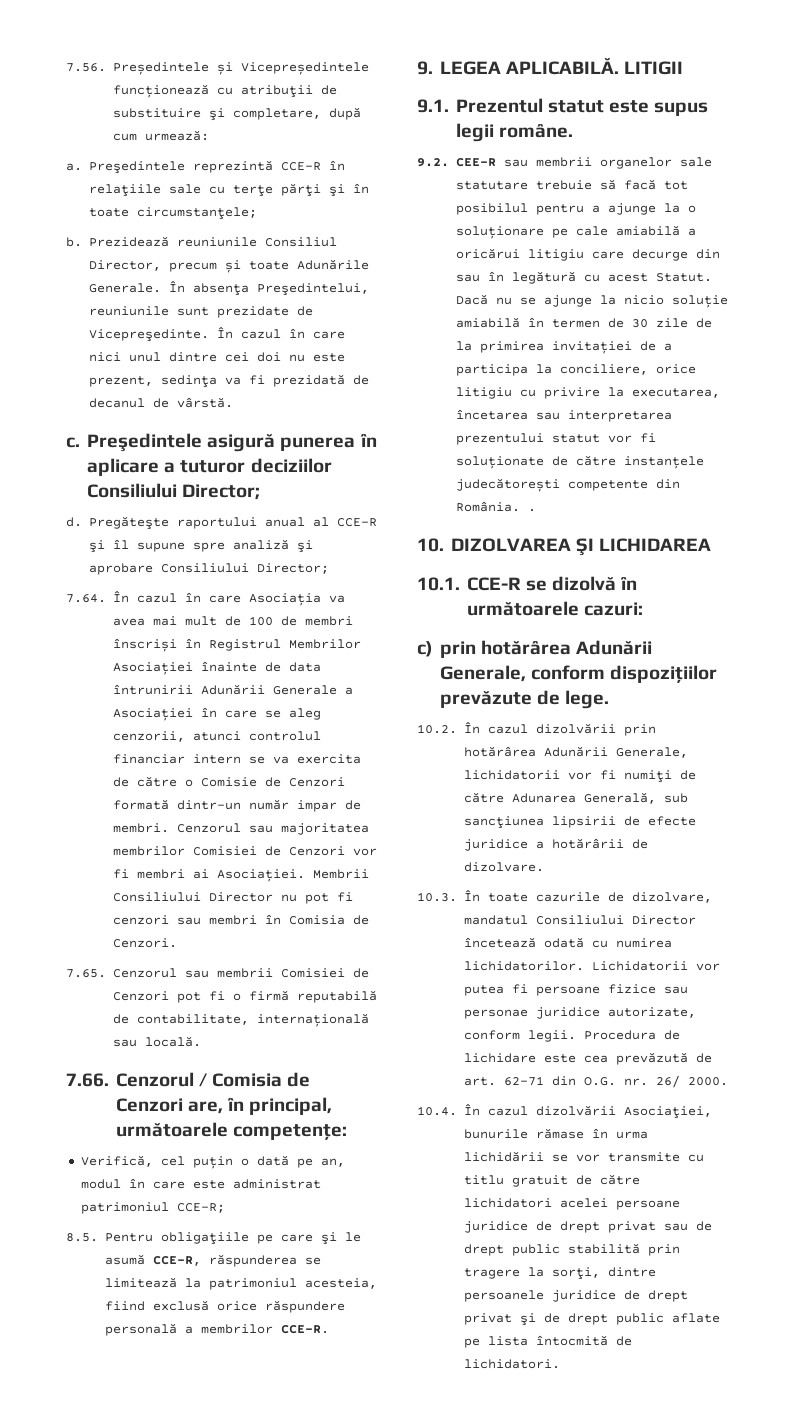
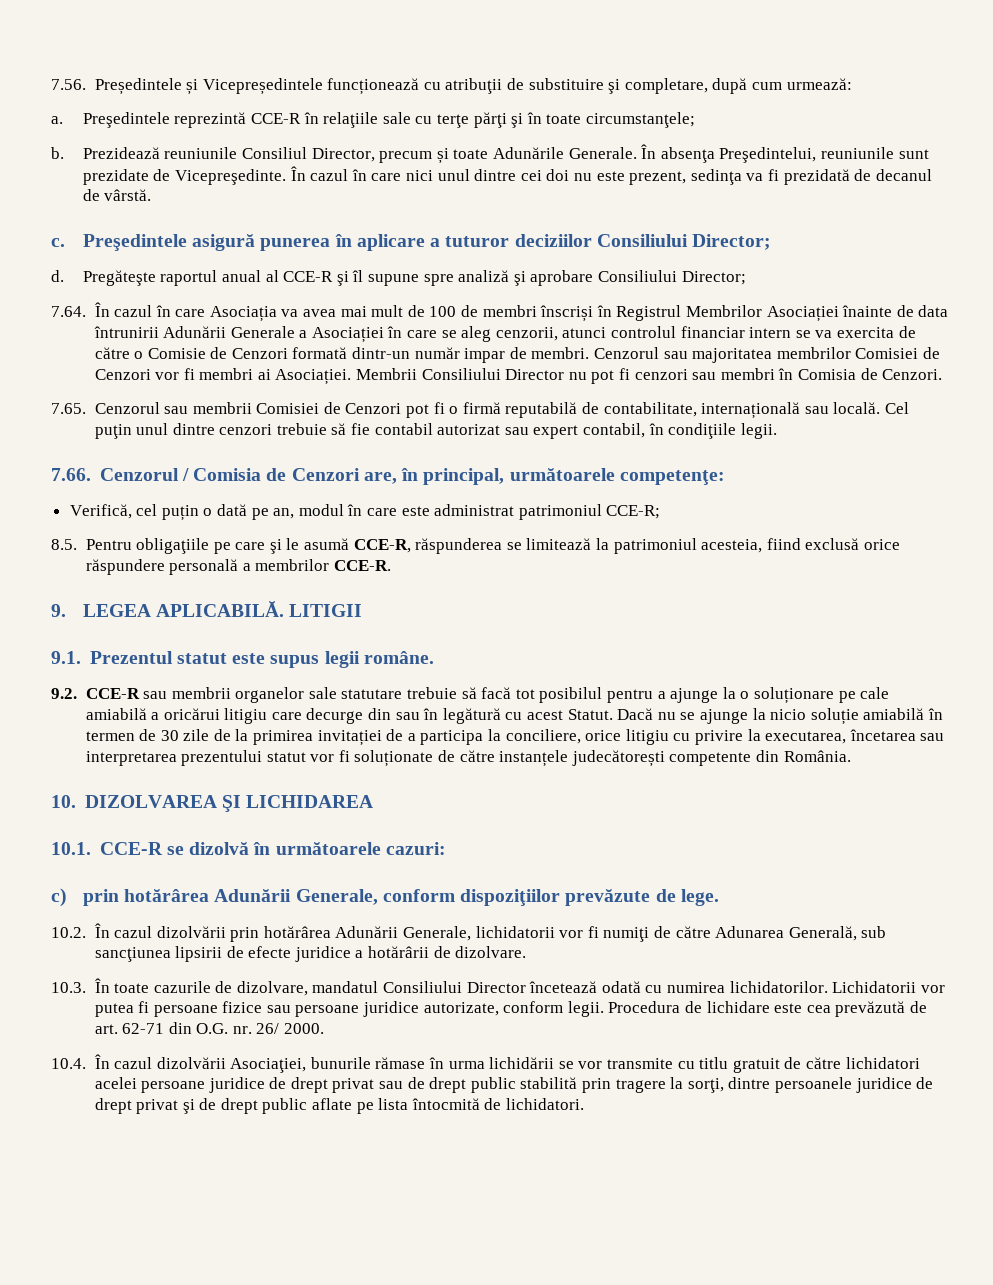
[176,517,257,529] raportului -> [160,270,218,286] raportul
(201, 1041) none -> [884,402,909,414] [94,423,777,439] Cel puţin unul dintre cenzori trebuie să fie contabil autorizat sau expert contabil, în condiţiile legii.
[455,158,496,167] CEE-R -> [85,688,140,699] CCE-R
[527,509,536,512] . -> (851, 756) none
[463,1009,528,1019] personae -> [295,1005,360,1017] persoane

